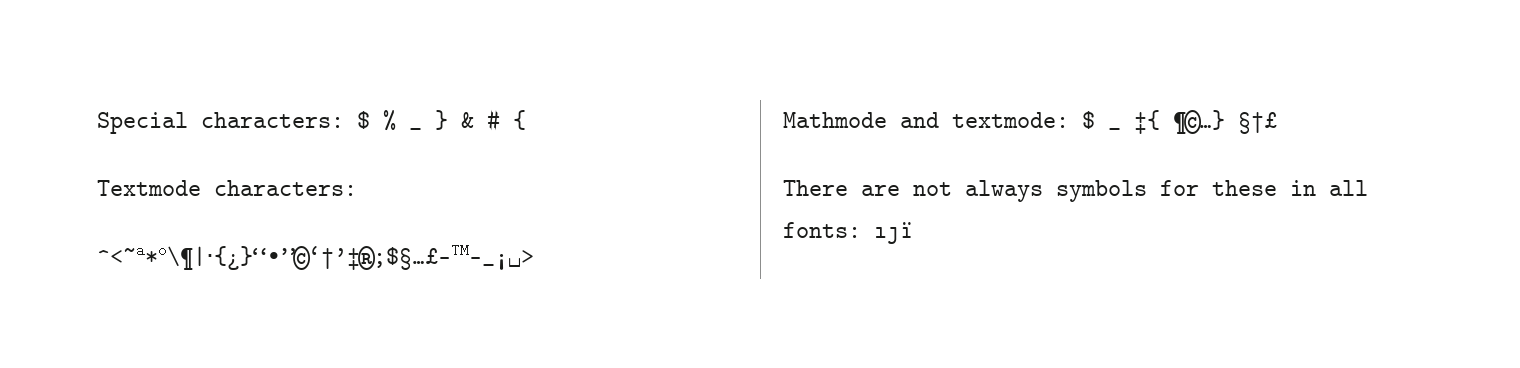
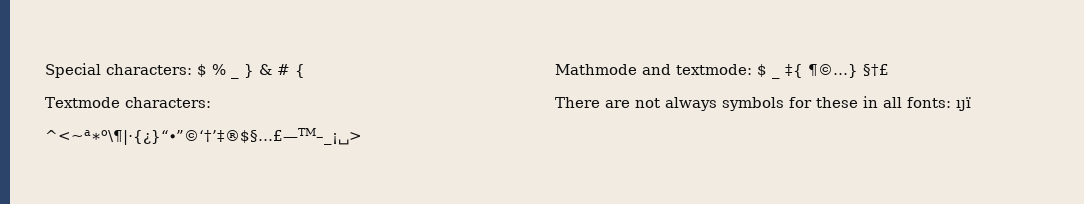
[97,243,534,270] ^<~a∗o\¶|⋅{¿}“∙”©‘†’‡®;$§…£—TM–_¡␣> -> [45,128,362,145] ^<~a∗o\¶|⋅{¿}“∙”©‘†’‡®$§…£—TM–_¡␣>

